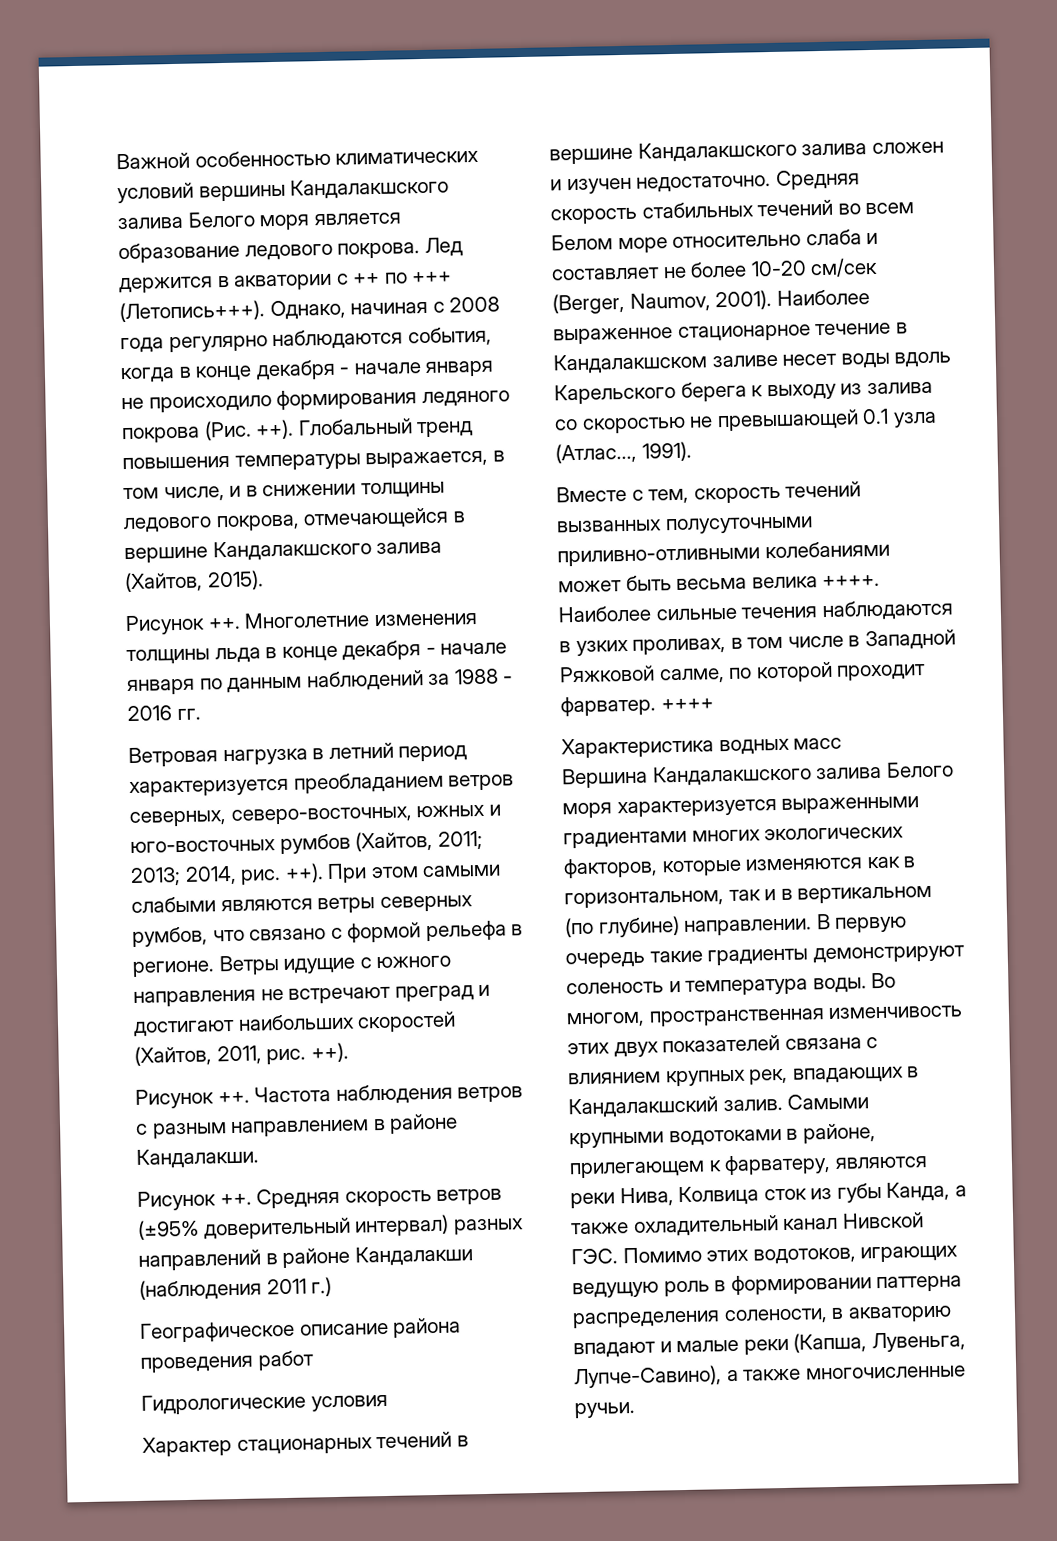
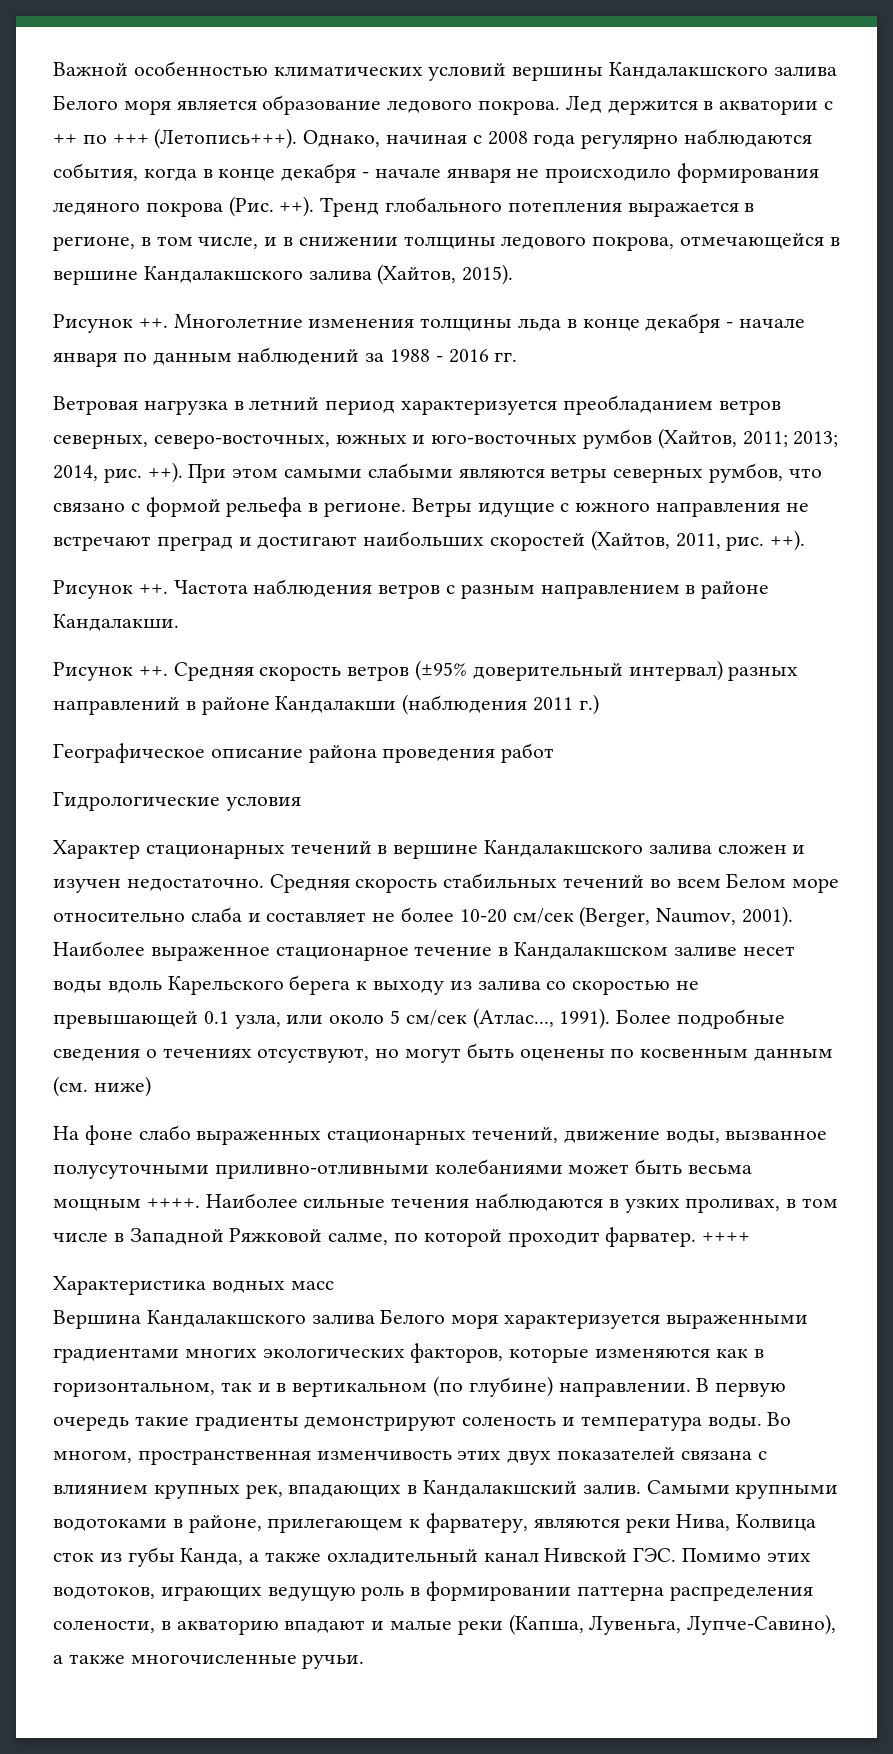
[297,418,474,438] [122,450,489,471] Глобальный тренд повышения температуры выражается, -> [320,197,755,217] [53,236,135,251] Тренд глобального потепления выражается в регионе,
[892,411,937,428] [555,441,692,464] [556,481,862,504] [557,519,662,533] узла (Атлас..., 1991). // Вместе с тем, скорость течений вызванных -> [234,1008,786,1029] [53,1043,834,1063] [53,1076,151,1097] [53,1125,828,1145] узла, или около 5 см/сек (Атлас..., 1991). Более подробные сведения о течениях отсуствуют, но могут быть оценены по косвенным данным (см. ниже) // На фоне слабо выраженных стационарных течений, движение воды, вызванное
[751,576,818,589] велика -> [53,1199,141,1211] мощным

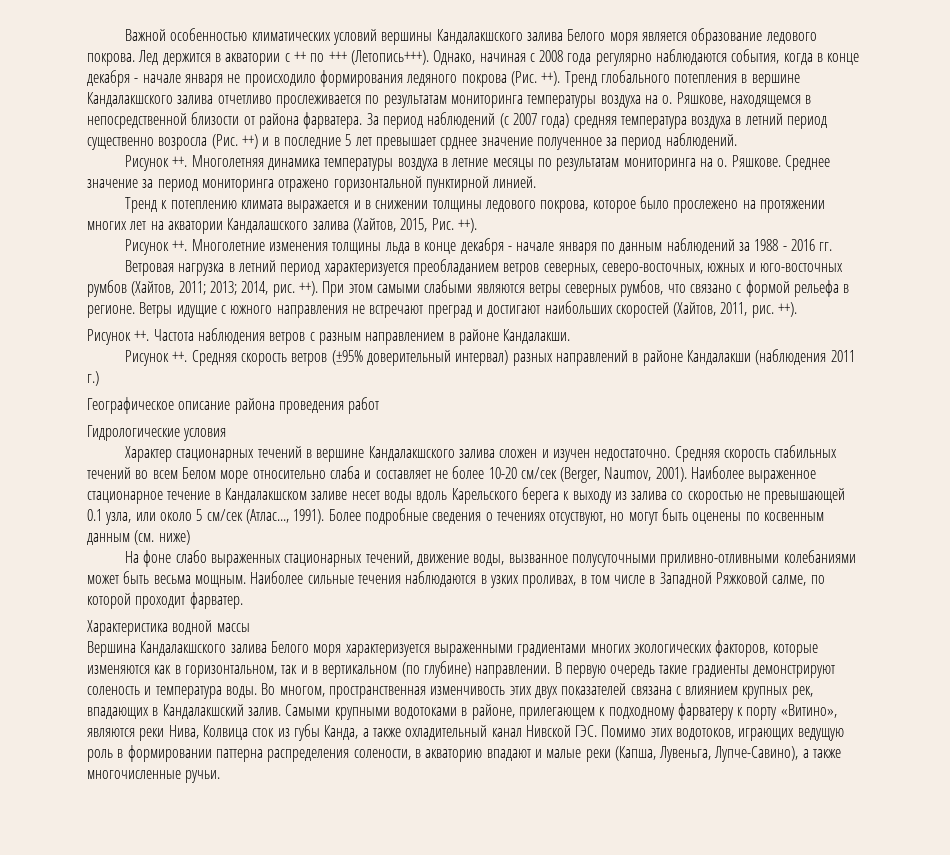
[627,202,755,217] [53,236,259,251] выражается в регионе, в том числе, -> [741,74,800,87] [87,92,812,108] [87,112,828,129] [87,133,737,150] [125,155,830,171] [87,176,537,192] [125,197,350,213] в вершине Кандалакшского залива отчетливо прослеживается по результатам мониторинга температуры воздуха на о. Ряшкове, находящемся в непосредственной близости от района фарватера. За период наблюдений (с 2007 года) средняя температура воздуха в летний период существенно возросла (Рис. ++) и в последние 5 лет превышает срднее значение полученное за период наблюдений. // Рисунок ++. Многолетняя динамика температуры воздуха в летние месяцы по результатам мониторинга на о. Ряшкове. Среднее значение за период мониторинга отражено горизонтальной пунктирной линией. // Тренд к потеплению климата выражается
[680,233,840,249] [53,264,514,285] отмечающейся в вершине Кандалакшского залива (Хайтов, 2015). -> [592,196,825,213] [87,218,477,234] которое было прослежено на протяжении многих лет на акватории Кандалашского залива (Хайтов, 2015, Рис. ++).
[53,1198,200,1211] мощным ++++. -> [194,575,246,587] мощным.
[702,1232,751,1242] ++++ -> (243, 600) none
[211,1280,334,1293] водных масс -> [172,620,250,635] водной массы
[426,1513,529,1533] фарватеру, -> [608,703,837,720] подходному фарватеру к порту «Витино»,

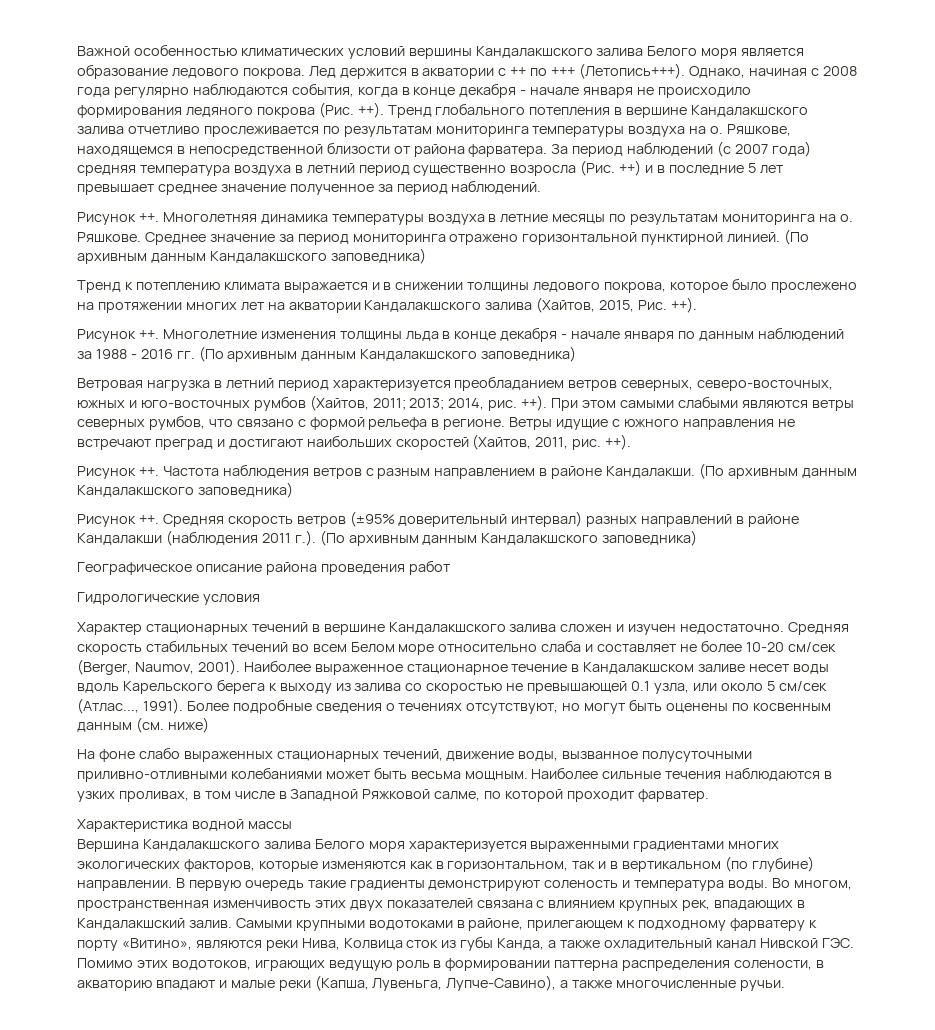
[440,137,478,150] срднее -> [157,184,217,195] среднее
(537, 182) none -> [784,229,810,245] [77,248,426,264] (По архивным данным Кандалакшского заповедника)
[227,218,309,233] Кандалашского -> [364,300,482,312] Кандалакшского
(833, 246) none -> [198,346,577,362] (По архивным данным Кандалакшского заповедника)
(571, 336) none -> [699,463,857,479] [77,482,293,498] (По архивным данным Кандалакшского заповедника)
[87,371,99,386] г.) -> [294,530,698,546] г.). (По архивным данным Кандалакшского заповедника)
[549,512,607,525] отсуствуют, -> [466,703,559,714] отсутствуют,

